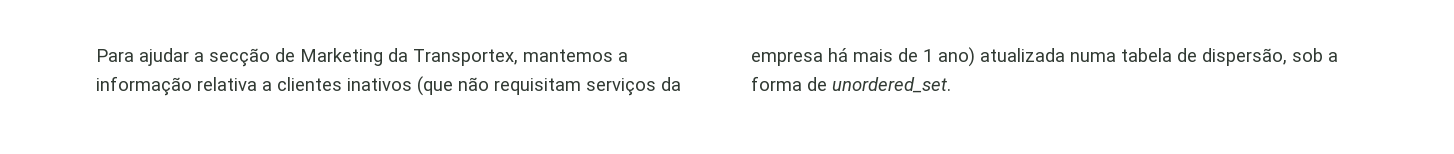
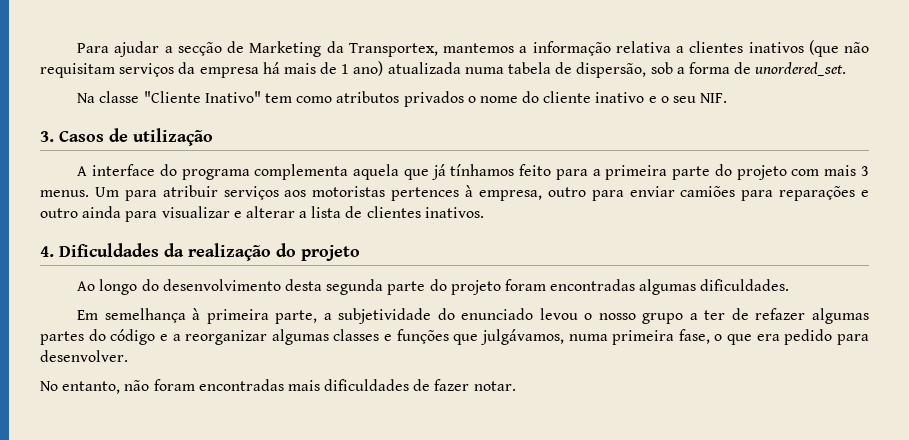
(951, 85) none -> [77,91,728,107] [40,128,213,146] [77,164,869,180] [40,185,869,201] [40,206,484,222] [40,243,360,261] [77,279,790,295] [77,308,869,324] [40,329,870,345] [40,350,128,362] [40,379,516,394] // Na classe "Cliente Inativo" tem como atributos privados o nome do cliente inativo e o seu NIF. // 3. Casos de utilização // A interface do programa complementa aquela que já tínhamos feito para a primeira parte do projeto com mais 3 menus. Um para atribuir serviços aos motoristas pertences à empresa, outro para enviar camiões para reparações e outro ainda para visualizar e alterar a lista de clientes inativos. // 4. Dificuldades da realização do projeto // Ao longo do desenvolvimento desta segunda parte do projeto foram encontradas algumas dificuldades. // Em semelhança à primeira parte, a subjetividade do enunciado levou o nosso grupo a ter de refazer algumas partes do código e a reorganizar algumas classes e funções que julgávamos, numa primeira fase, o que era pedido para desenvolver. // No entanto, não foram encontradas mais dificuldades de fazer notar.

